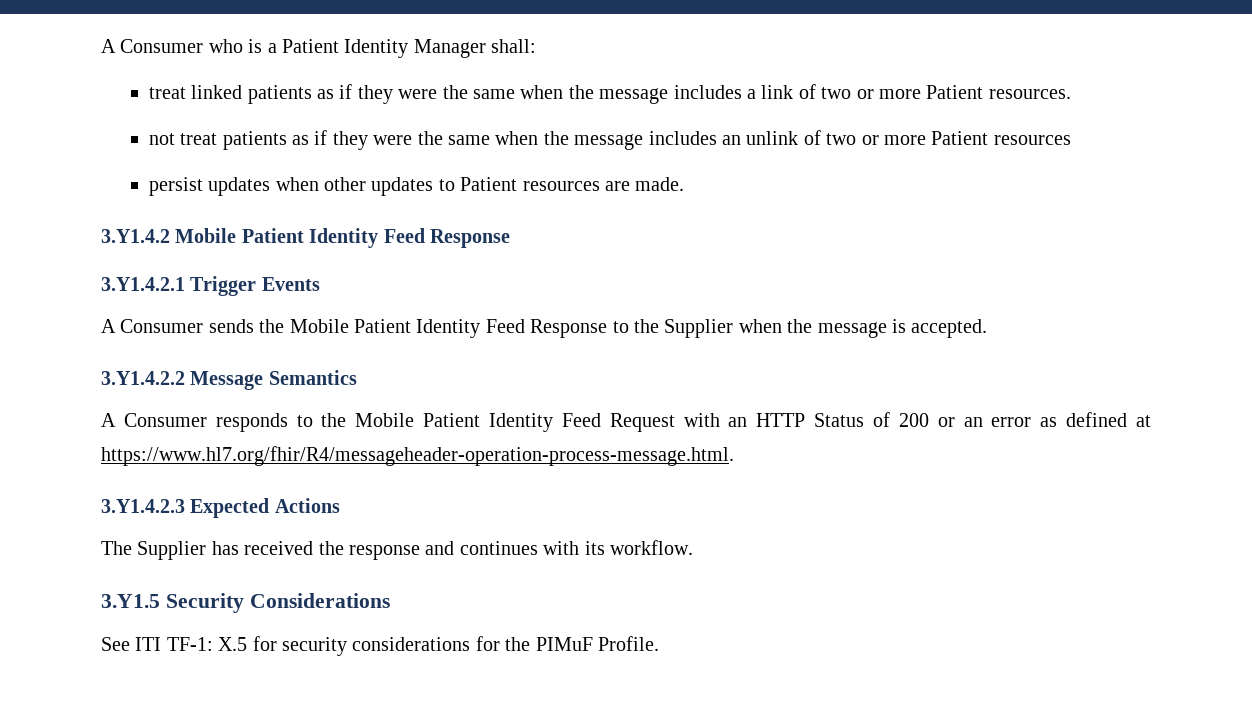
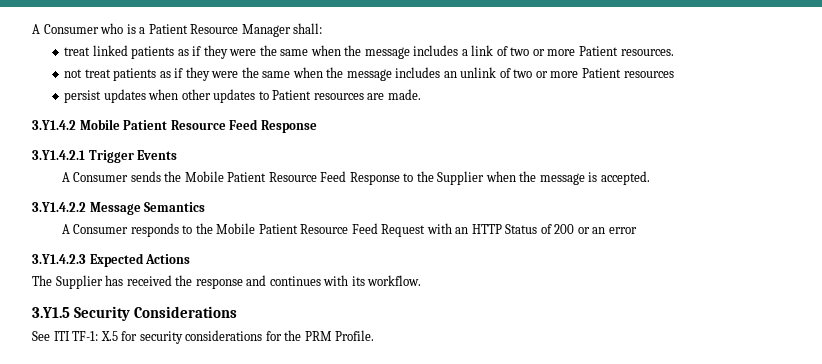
[344,39,409,58] Identity -> [190,24,239,34] Resource
[309,228,379,248] Identity -> [170,120,226,130] Resource
[416,319,481,338] Identity -> [268,172,317,182] Resource
[489,413,553,432] Identity -> [300,224,349,234] Resource
[1040,412,1152,427] [101,446,734,466] as defined at https://www.hl7.org/fhir/R4/messageheader-operation-process-message.html. -> (637, 230) none
[535,637,593,651] PIMuF -> [304,331,332,341] PRM

